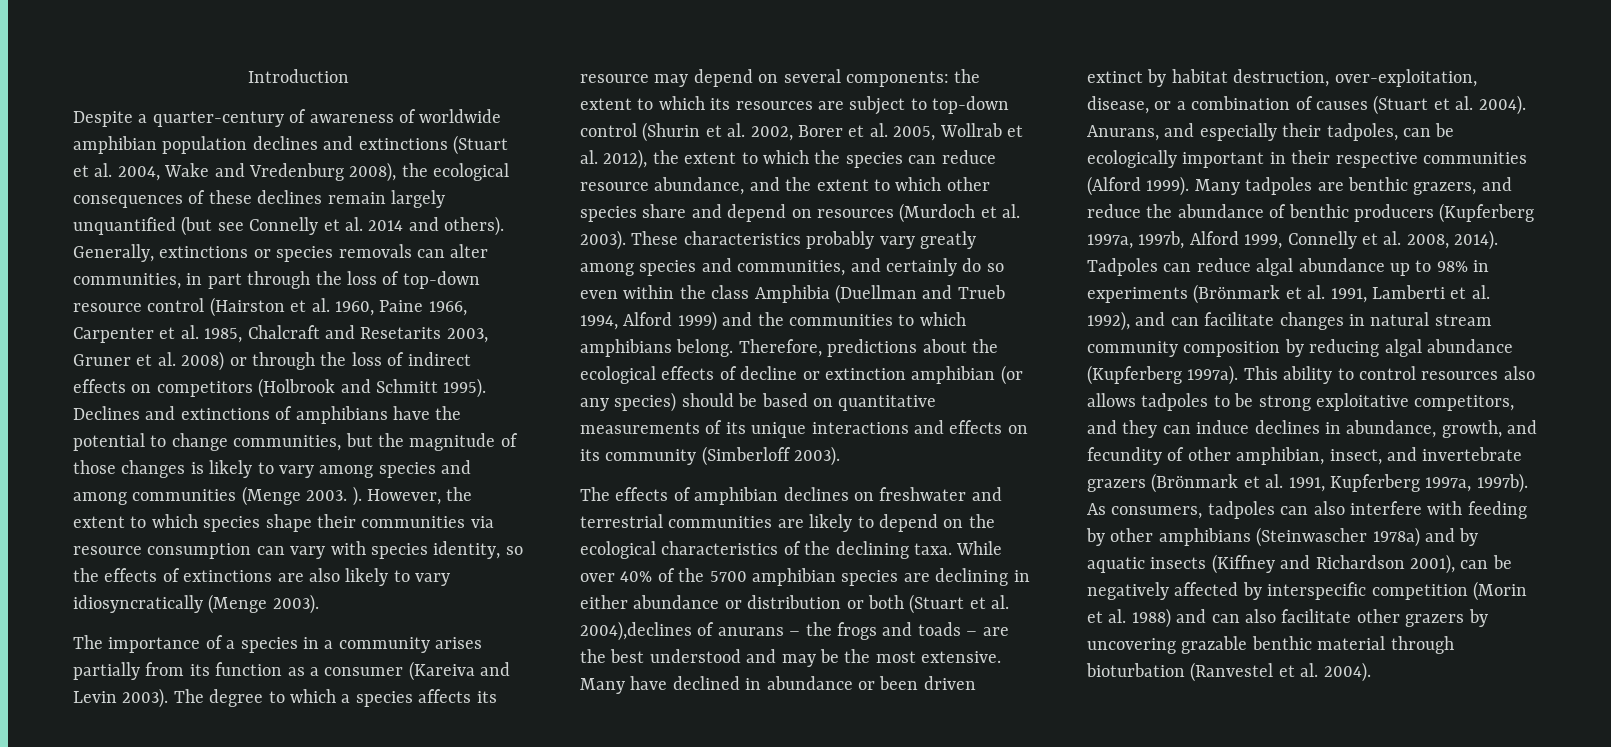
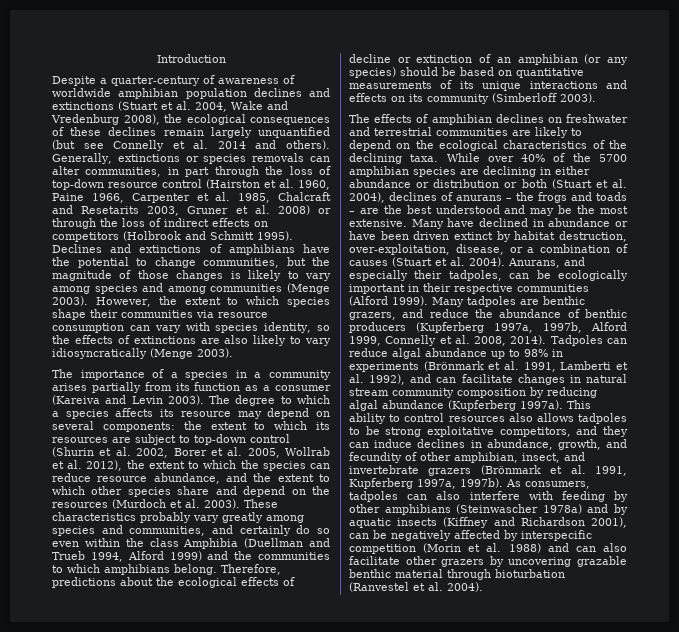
[306,486,362,506] 2003. ). -> [52,296,88,306] 2003).
(812, 213) none -> [311,486,330,495] the
(906, 374) none -> [479,54,511,63] of an
[580,621,692,641] 2004),declines -> [349,192,437,203] 2004), declines
(875, 685) none -> [349,231,376,240] have

